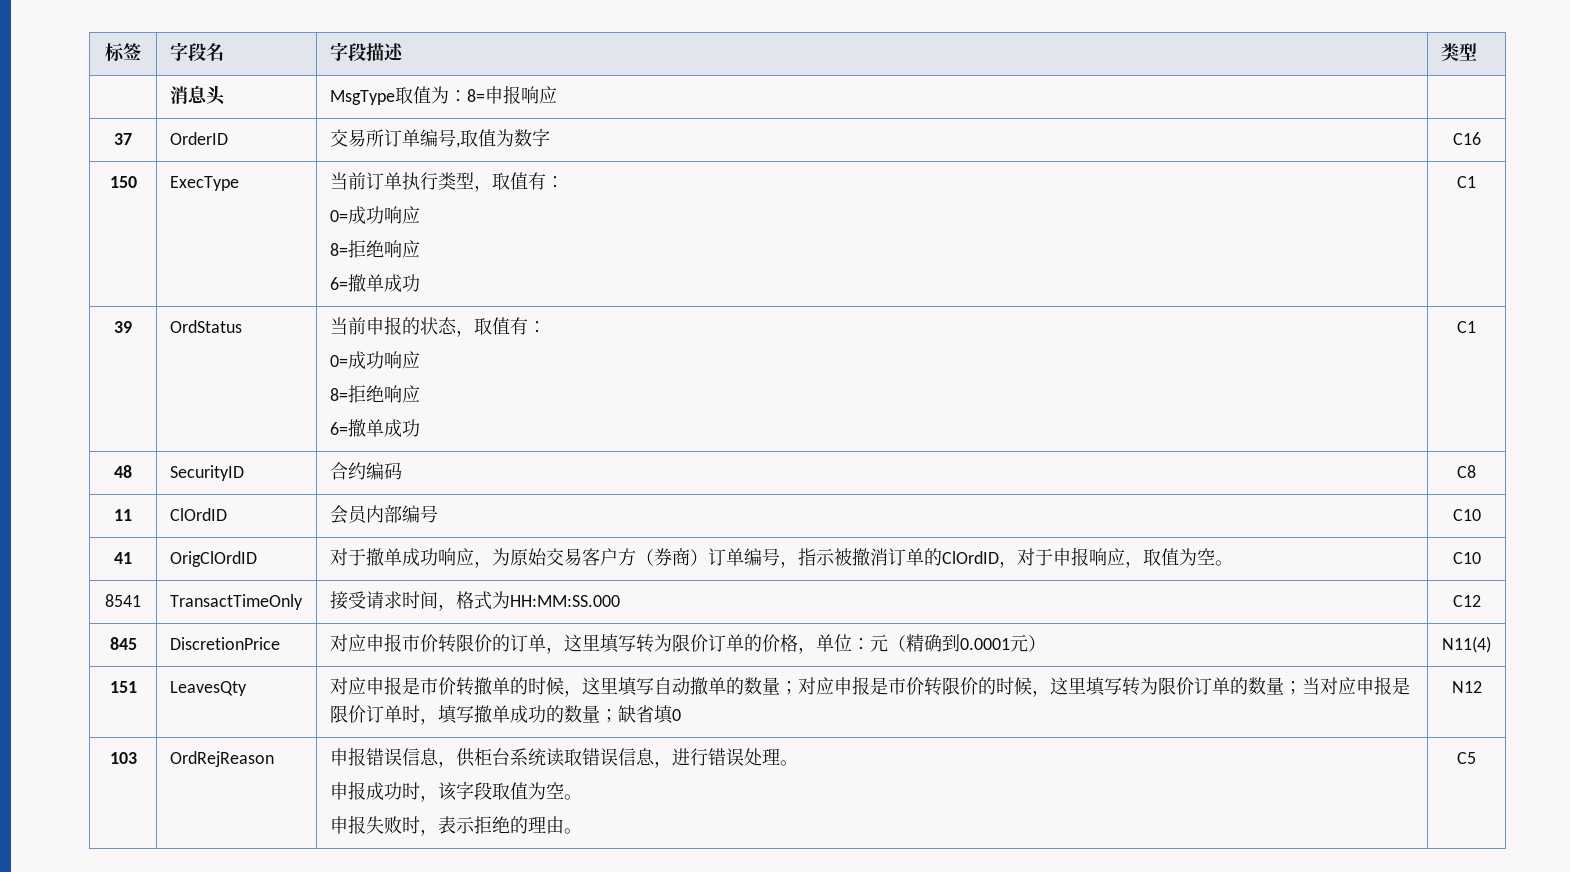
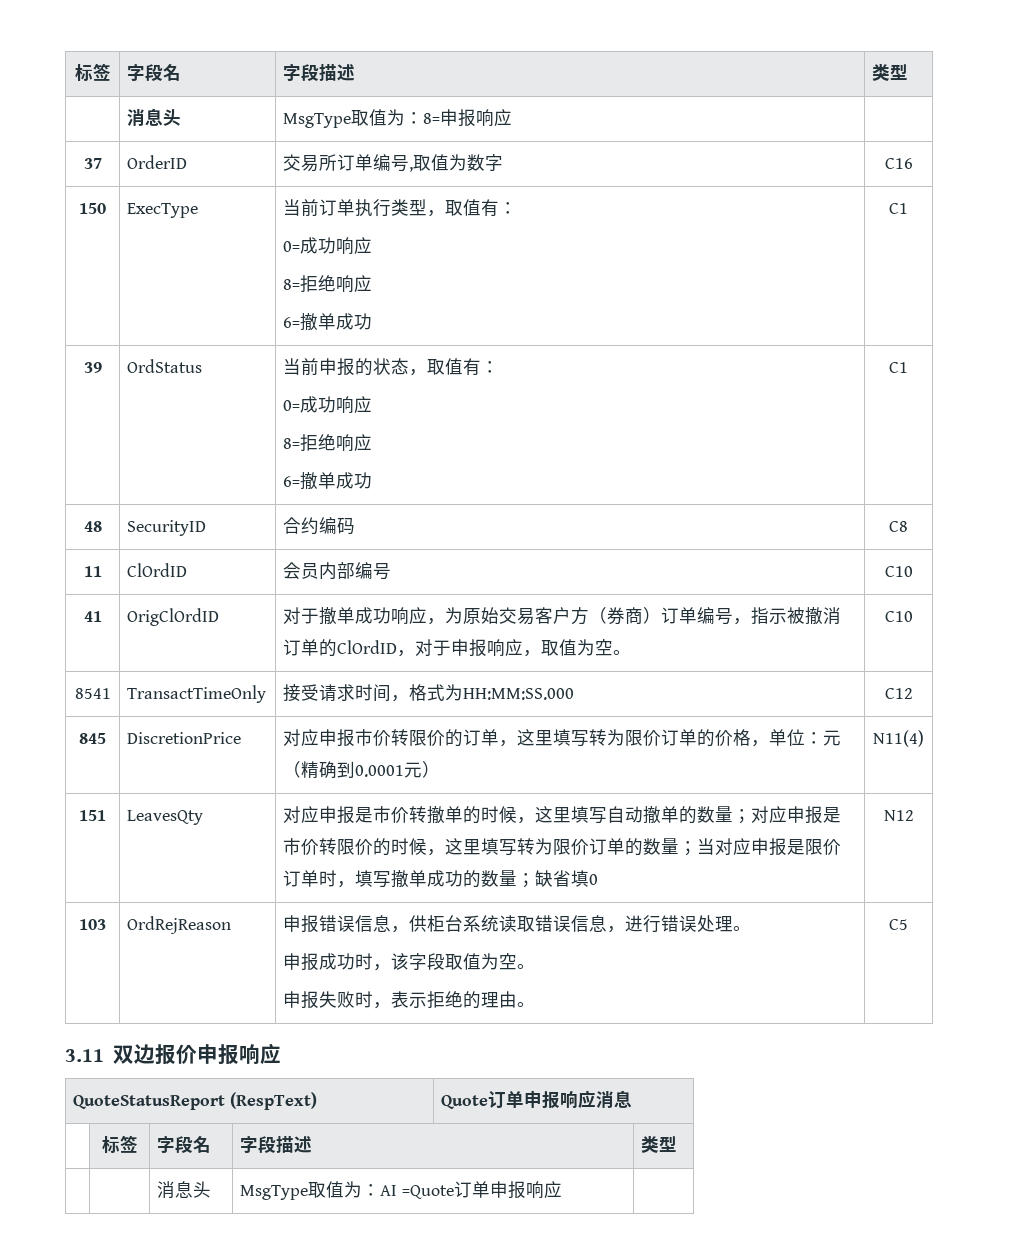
(1476, 758) none -> [65,1043,281,1065] [73,1092,318,1110] [441,1090,633,1109] [101,1135,138,1153] [157,1136,212,1153] [240,1136,313,1153] [641,1136,678,1153] [157,1181,212,1199] [240,1181,562,1200] // 3.11双边报价申报响应 // QuoteStatusReport (RespText) | Quote订单申报响应消息 // | 标签 | 字段名 | 字段描述 | 类型 // | | 消息头 | MsgType取值为：AI =Quote订单申报响应 |

